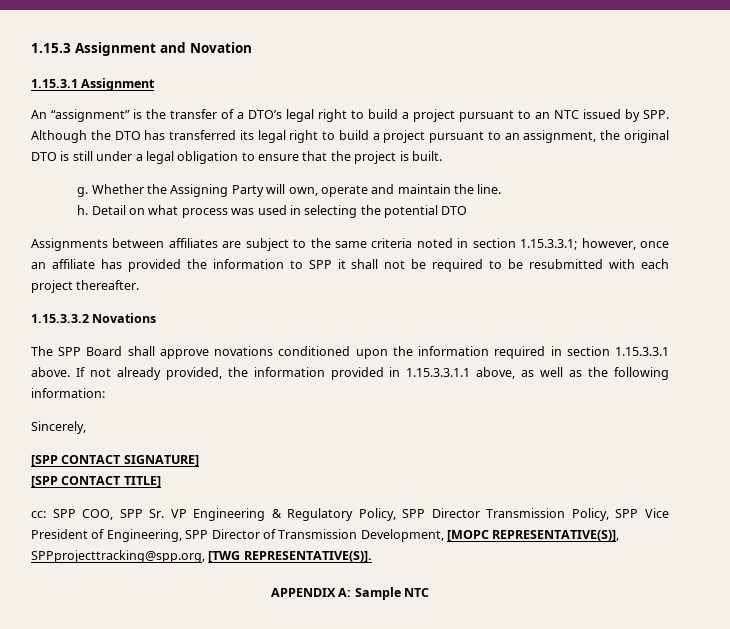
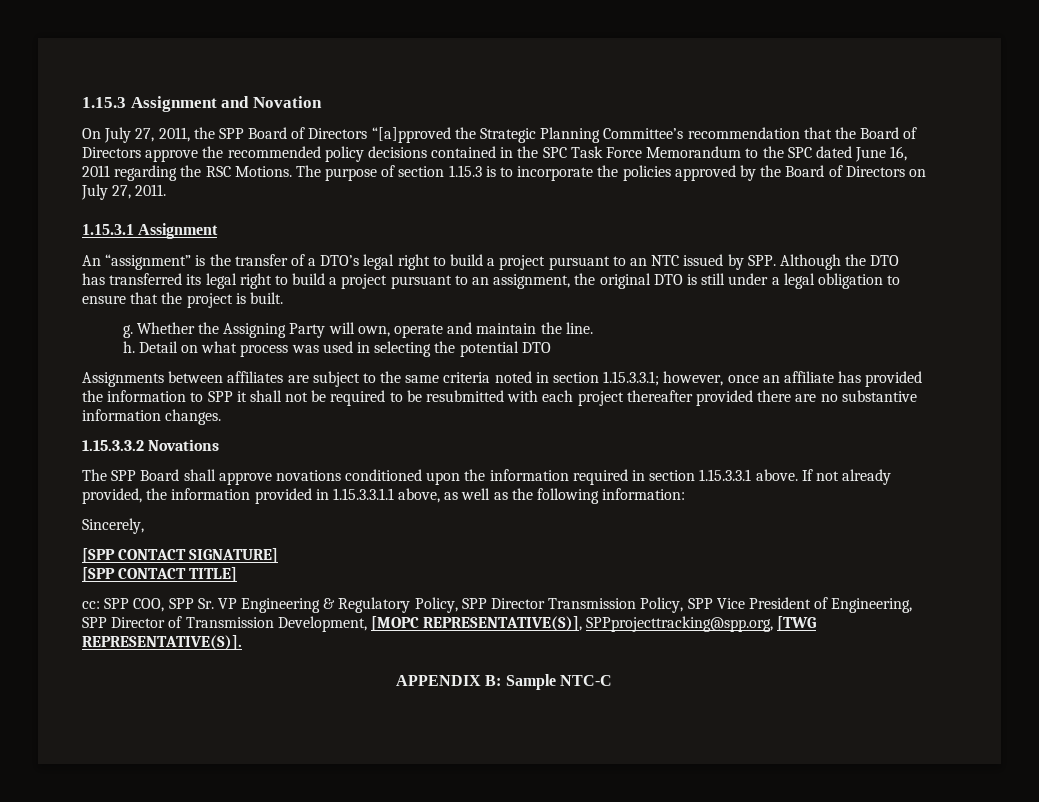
(252, 47) none -> [82,127,918,143] [82,146,908,162] [82,165,926,181] [81,184,167,200] // On July 27, 2011, the SPP Board of Directors “[a]pproved the Strategic Planning Committee’s recommendation that the Board of Directors approve the recommended policy decisions contained in the SPC Task Force Memorandum to the SPC dated June 16, 2011 regarding the RSC Motions. The purpose of section 1.15.3 is to incorporate the policies approved by the Board of Directors on July 27, 2011.
[76,280,140,290] thereafter. -> [626,390,917,406] [82,409,222,425] thereafter provided there are no substantive information changes.
[338,587,430,600] A: Sample NTC -> [485,674,612,690] B: Sample NTC-C

